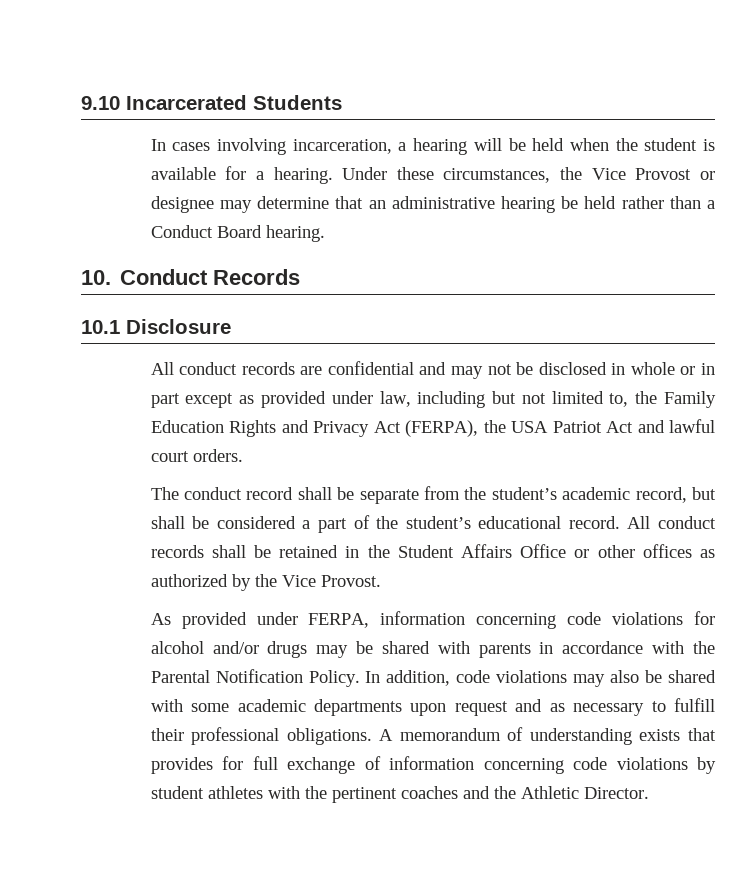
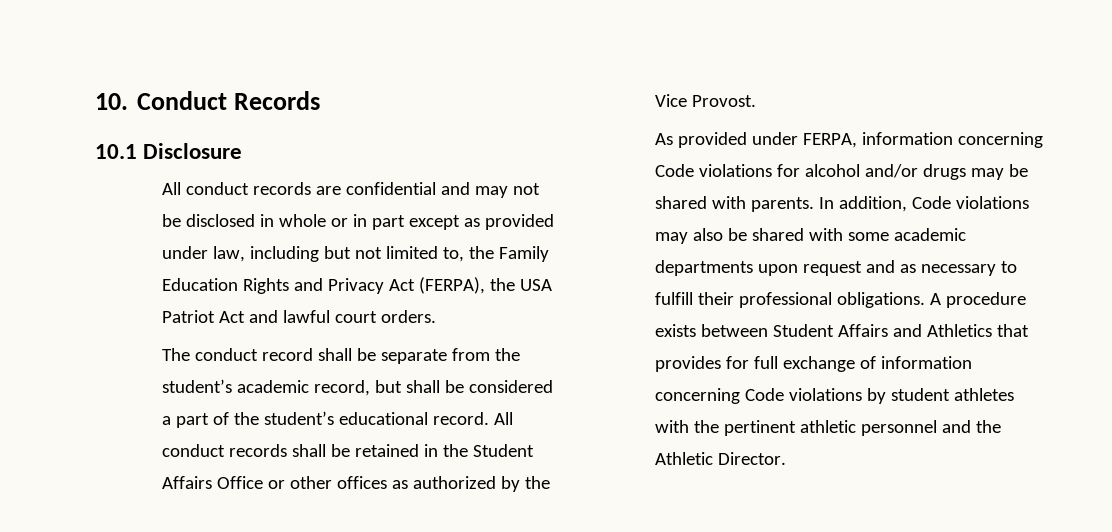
[81,95,342,110] [150,138,715,155] [150,166,715,184] [150,196,715,213] [150,225,325,242] 9.10 Incarcerated Students // In cases involving incarceration, a hearing will be held when the student is available for a hearing. Under these circumstances, the Vice Provost or designee may determine that an administrative hearing be held rather than a Conduct Board hearing. // -> (95, 101) none
[567,612,602,625] code -> [654,164,694,177] Code
[478,641,715,658] [150,669,360,687] parents in accordance with the Parental Notification Policy. -> [750,197,814,212] parents.
[456,670,491,683] code -> [911,196,951,209] Code
[399,727,681,745] memorandum of understanding exists -> [945,292,1026,308] [654,324,992,337] procedure exists between Student Affairs and Athletics
[573,757,608,770] code -> [744,388,784,401] Code
[400,786,458,799] coaches -> [799,420,937,436] athletic personnel

